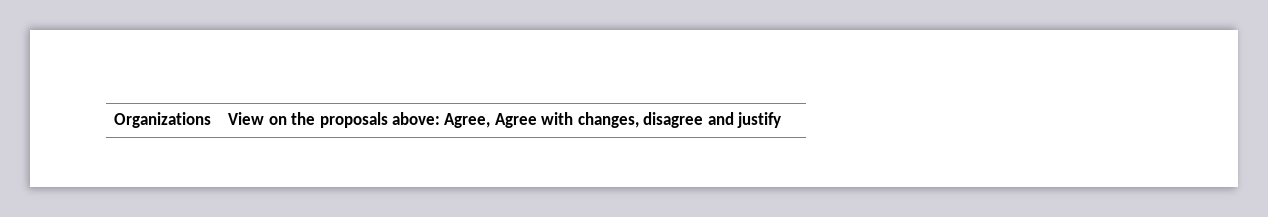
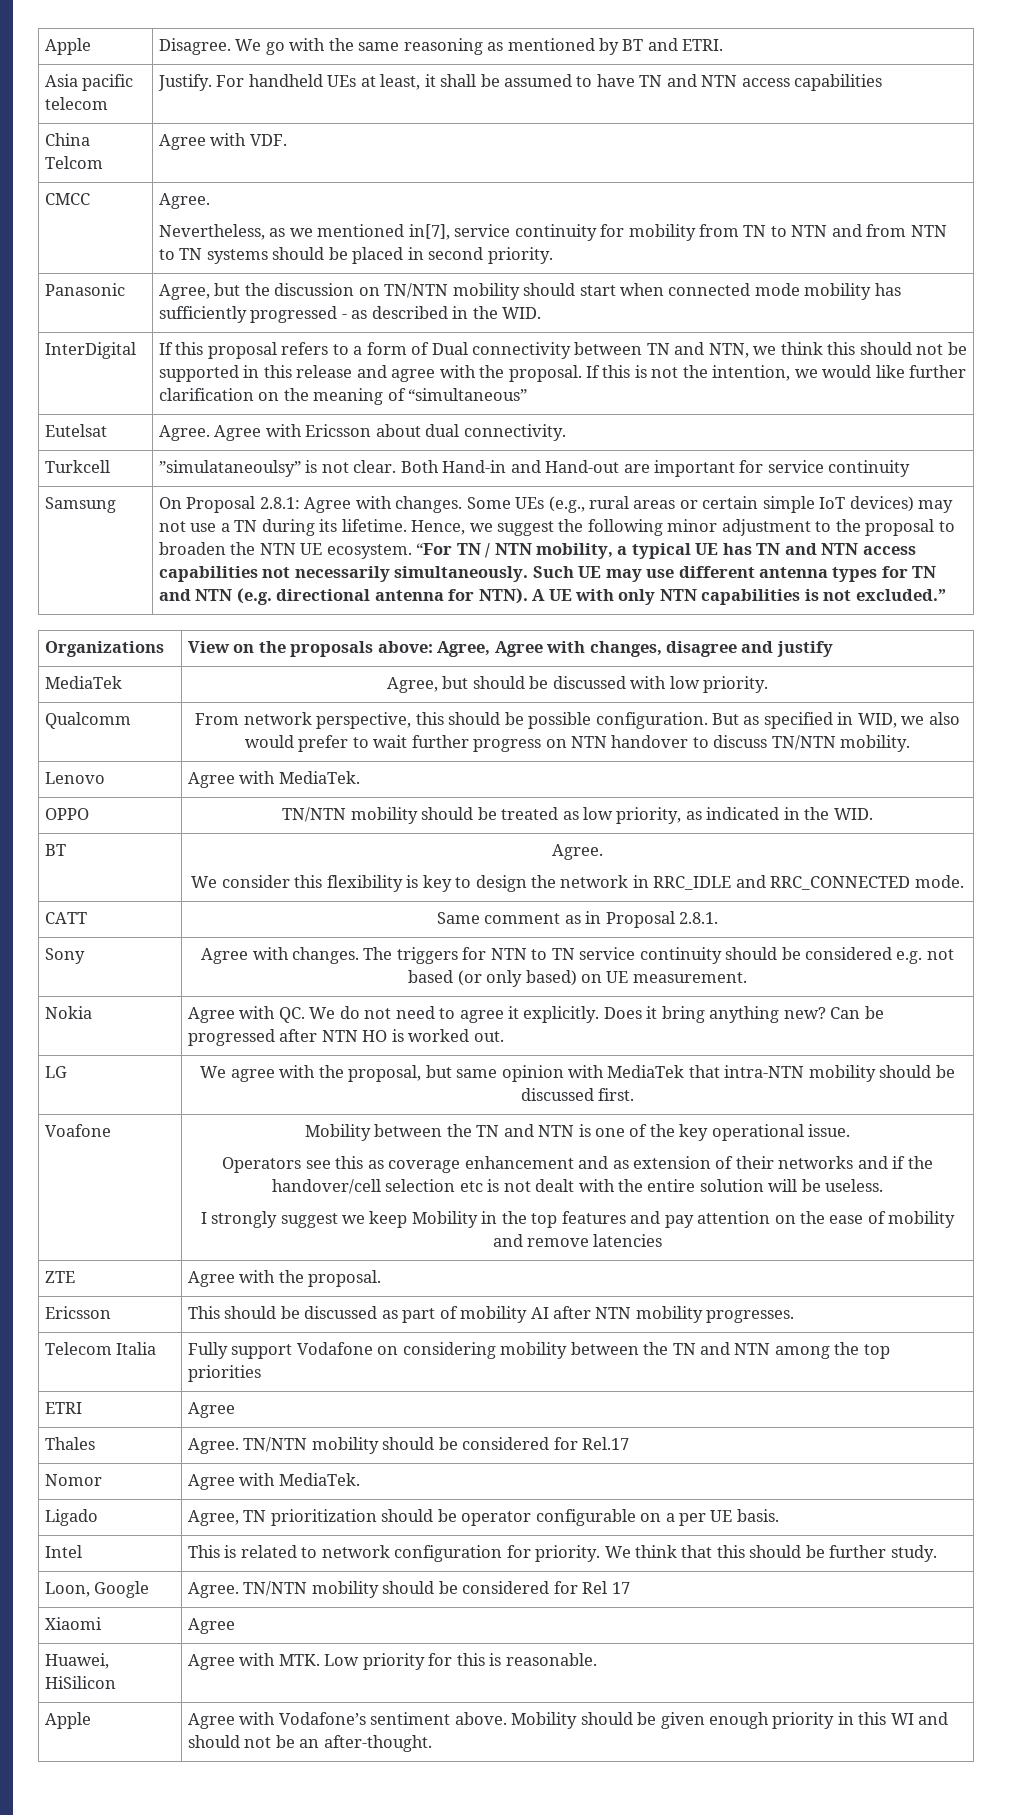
(114, 120) none -> [44,38,91,55] [158,38,724,55] [44,74,134,91] [44,97,108,110] [157,74,883,91] [44,133,90,146] [44,156,103,169] [158,133,287,150] [44,193,90,205] [158,193,210,209] [158,224,947,241] [158,247,553,264] [44,283,125,296] [158,283,901,300] [158,306,542,323] [44,342,136,359] [158,342,967,359] [158,365,967,382] [158,388,528,405] [44,424,107,437] [158,424,566,441] [44,460,110,473] [158,460,911,477] [44,497,116,513] [158,496,954,513] [158,519,955,536] [158,542,916,559] [158,566,937,582] [158,588,946,605] Apple | Disagree. We go with the same reasoning as mentioned by BT and ETRI. // Asia pacific telecom | Justify. For handheld UEs at least, it shall be assumed to have TN and NTN access capabilities // China Telcom | Agree with VDF. // CMCC | Agree. // Nevertheless, as we mentioned in[7], service continuity for mobility from TN to NTN and from NTN to TN systems should be placed in second priority. // Panasonic | Agree, but the discussion on TN/NTN mobility should start when connected mode mobility has sufficiently progressed - as described in the WID. // InterDigital | If this proposal refers to a form of Dual connectivity between TN and NTN, we think this should not be supported in this release and agree with the proposal. If this is not the intention, we would like further clarification on the meaning of “simultaneous” // Eutelsat | Agree. Agree with Ericsson about dual connectivity. // Turkcell | ”simulataneoulsy” is not clear. Both Hand-in and Hand-out are important for service continuity // Samsung | On Proposal 2.8.1: Agree with changes. Some UEs (e.g., rural areas or certain simple IoT devices) may not use a TN during its lifetime. Hence, we suggest the following minor adjustment to the proposal to broaden the NTN UE ecosystem. “For TN / NTN mobility, a typical UE has TN and NTN access capabilities not necessarily simultaneously. Such UE may use different antenna types for TN and NTN (e.g. directional antenna for NTN). A UE with only NTN capabilities is not excluded.” //
(782, 120) none -> [44,676,122,689] [386,676,769,693] [44,712,131,729] [195,712,960,729] [244,735,911,752] [44,772,105,784] [187,771,360,788] [44,808,89,820] [282,807,873,824] [44,844,66,856] [552,844,603,860] [191,875,964,892] [44,912,87,924] [436,911,719,928] [44,948,85,964] [201,947,954,964] [408,970,747,987] [44,1006,92,1019] [187,1006,884,1023] [187,1029,504,1046] [44,1066,67,1078] [200,1065,955,1082] [520,1088,635,1101] [44,1124,111,1137] [304,1124,851,1141] [222,1156,933,1173] [271,1179,884,1194] [200,1211,956,1228] [492,1234,663,1247] [44,1271,75,1283] [187,1270,382,1287] [44,1306,111,1319] [187,1306,795,1323] [44,1342,157,1355] [187,1342,890,1359] [187,1365,261,1382] [44,1402,82,1414] [187,1402,235,1418] [44,1437,95,1450] [187,1437,630,1454] [44,1474,102,1486] [187,1473,360,1490] [44,1509,98,1526] [187,1509,779,1526] [44,1545,82,1558] [187,1545,937,1562] [44,1581,150,1598] [187,1581,630,1598] [44,1617,102,1630] [187,1618,235,1634] [44,1653,109,1669] [44,1676,116,1689] [187,1653,597,1670] [44,1712,91,1729] [187,1712,949,1729] [187,1735,432,1752] // MediaTek | Agree, but should be discussed with low priority. // Qualcomm | From network perspective, this should be possible configuration. But as specified in WID, we also would prefer to wait further progress on NTN handover to discuss TN/NTN mobility. // Lenovo | Agree with MediaTek. // OPPO | TN/NTN mobility should be treated as low priority, as indicated in the WID. // BT | Agree. // We consider this flexibility is key to design the network in RRC_IDLE and RRC_CONNECTED mode. // CATT | Same comment as in Proposal 2.8.1. // Sony | Agree with changes. The triggers for NTN to TN service continuity should be considered e.g. not based (or only based) on UE measurement. // Nokia | Agree with QC. We do not need to agree it explicitly. Does it bring anything new? Can be progressed after NTN HO is worked out. // LG | We agree with the proposal, but same opinion with MediaTek that intra-NTN mobility should be discussed first. // Voafone | Mobility between the TN and NTN is one of the key operational issue. // Operators see this as coverage enhancement and as extension of their networks and if the handover/cell selection etc is not dealt with the entire solution will be useless. // I strongly suggest we keep Mobility in the top features and pay attention on the ease of mobility and remove latencies // ZTE | Agree with the proposal. // Ericsson | This should be discussed as part of mobility AI after NTN mobility progresses. // Telecom Italia | Fully support Vodafone on considering mobility between the TN and NTN among the top priorities // ETRI | Agree // Thales | Agree. TN/NTN mobility should be considered for Rel.17 // Nomor | Agree with MediaTek. // Ligado | Agree, TN prioritization should be operator configurable on a per UE basis. // Intel | This is related to network configuration for priority. We think that this should be further study. // Loon, Google | Agree. TN/NTN mobility should be considered for Rel 17 // Xiaomi | Agree // Huawei, HiSilicon | Agree with MTK. Low priority for this is reasonable. // Apple | Agree with Vodafone’s sentiment above. Mobility should be given enough priority in this WI and should not be an after-thought.

